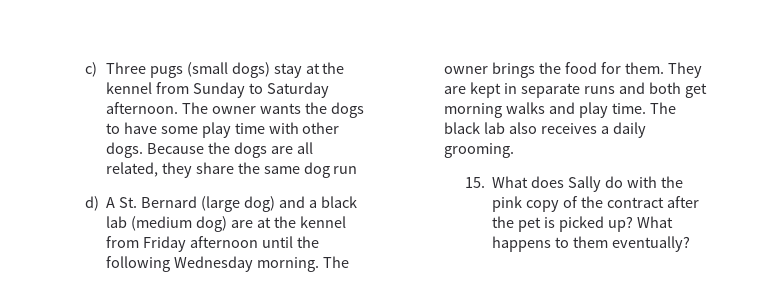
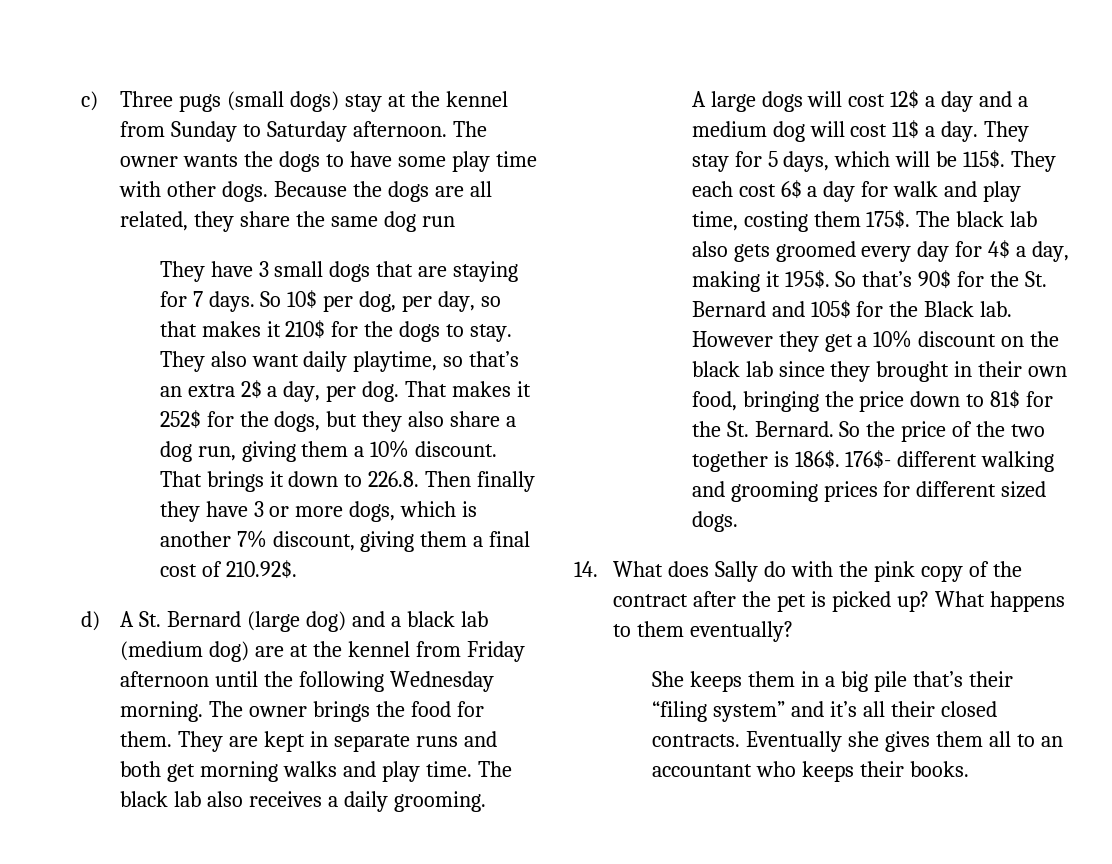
(358, 170) none -> [159,261,519,282] [159,290,502,312] [159,320,513,342] [159,351,520,372] [159,380,532,402] [159,410,517,432] [159,440,498,462] [159,471,536,492] [159,501,478,522] [159,530,531,552] [159,560,297,579] // They have 3 small dogs that are staying for 7 days. So 10$ per dog, per day, so that makes it 210$ for the dogs to stay. They also want daily playtime, so that’s an extra 2$ a day, per dog. That makes it 252$ for the dogs, but they also share a dog run, giving them a 10% discount. That brings it down to 226.8. Then finally they have 3 or more dogs, which is another 7% discount, giving them a final cost of 210.92$.
[464,177,485,188] 15. -> [691,90,1029,112] [691,120,1030,142] [691,150,1057,172] [691,180,1022,202] [691,210,1038,232] [691,240,1070,262] [691,270,1048,292] [691,300,1013,319] [691,330,1060,352] [691,361,1068,382] [691,390,1054,412] [691,421,1046,442] [691,450,1055,472] [691,481,1047,502] [691,511,738,532] [574,561,598,577] A large dogs will cost 12$ a day and a medium dog will cost 11$ a day. They stay for 5 days, which will be 115$. They each cost 6$ a day for walk and play time, costing them 175$. The black lab also gets groomed every day for 4$ a day, making it 195$. So that’s 90$ for the St. Bernard and 105$ for the Black lab. However they get a 10% discount on the black lab since they brought in their own food, bringing the price down to 81$ for the St. Bernard. So the price of the two together is 186$. 176$- different walking and grooming prices for different sized dogs. // 14.
(690, 244) none -> [652,671,1013,692] [652,701,998,722] [652,731,1063,752] [652,761,970,782] // She keeps them in a big pile that’s their “filing system” and it’s all their closed contracts. Eventually she gives them all to an accountant who keeps their books.

